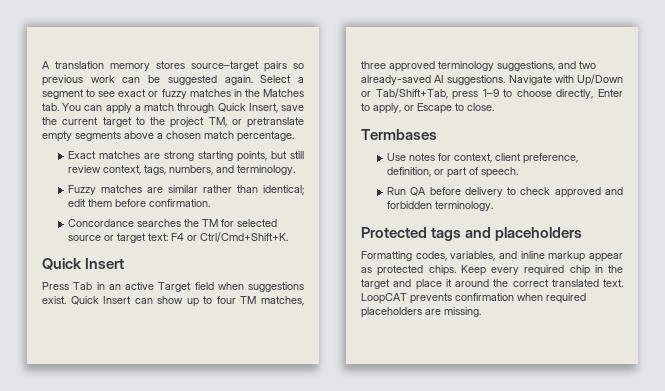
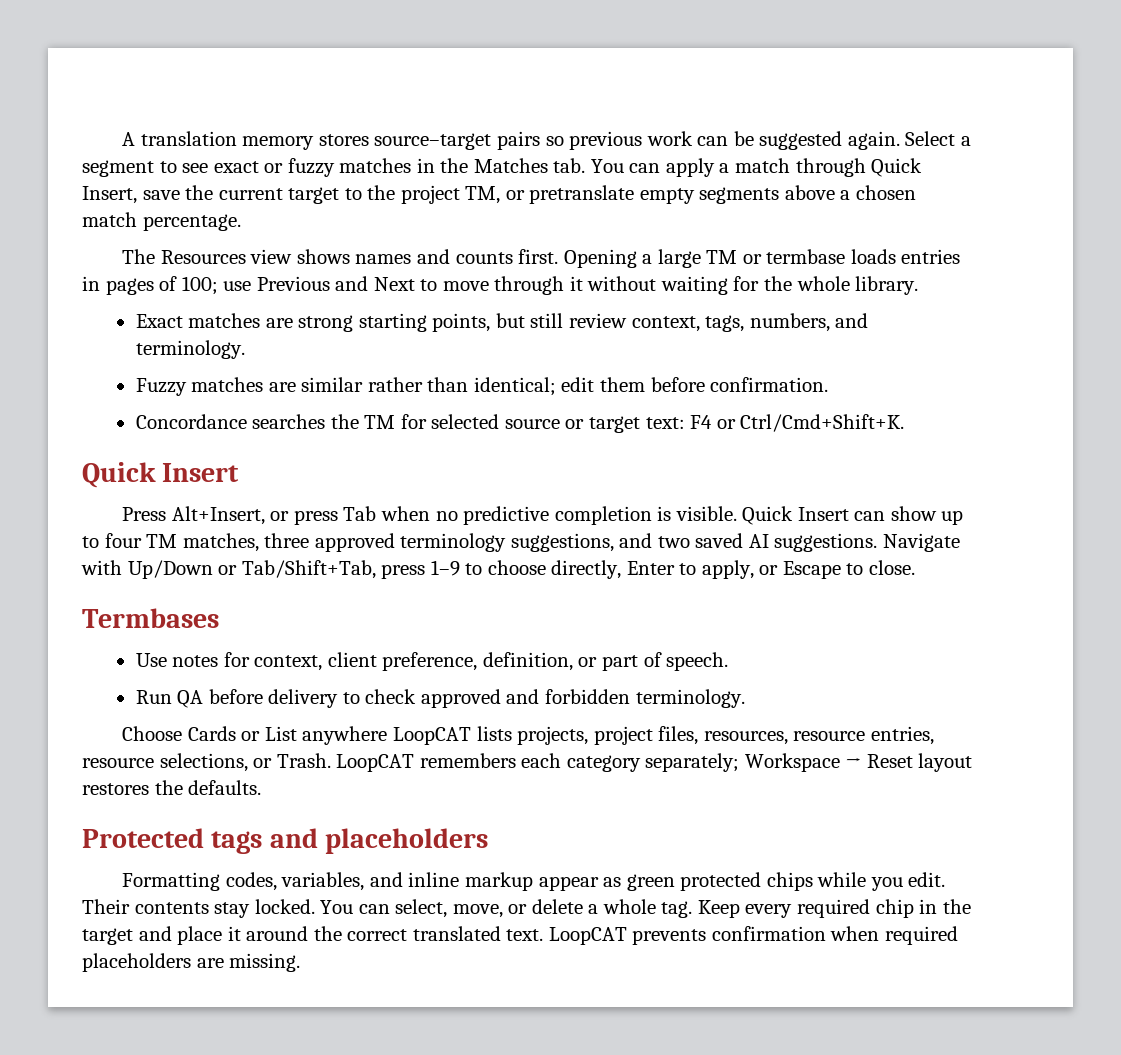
(294, 136) none -> [122,249,961,268] [82,276,919,295] // The Resources view shows names and counts first. Opening a large TM or termbase loads entries in pages of 100; use Previous and Next to move through it without waiting for the whole library.
[73,282,304,292] [42,296,66,304] Tab in an active Target field when suggestions exist. -> [171,506,737,525] Alt+Insert, or press Tab when no predictive completion is visible.
[361,75,431,85] already-saved -> [695,533,744,548] saved
(494, 206) none -> [122,726,934,745] [82,753,973,772] [82,780,262,795] // Choose Cards or List anywhere LoopCAT lists projects, project files, resources, resource entries, resource selections, or Trash. LoopCAT remembers each category separately; Workspace → Reset layout restores the defaults.
[377,265,456,276] protected chips. -> [626,872,946,891] [82,899,693,918] green protected chips while you edit. Their contents stay locked. You can select, move, or delete a whole tag.

